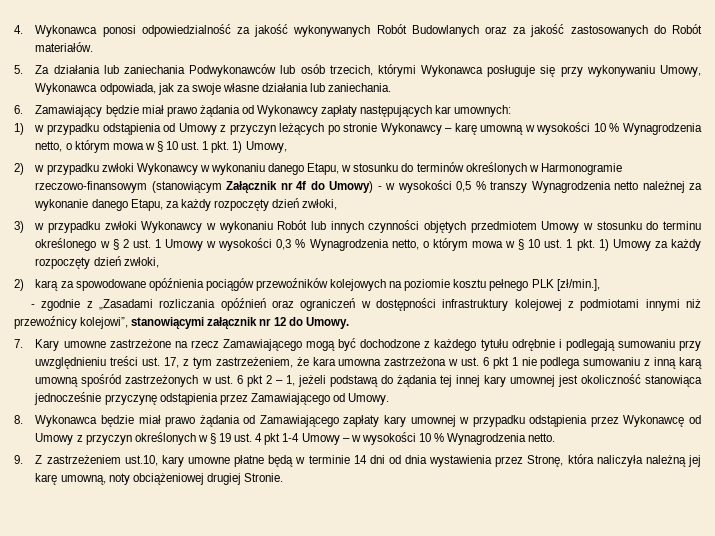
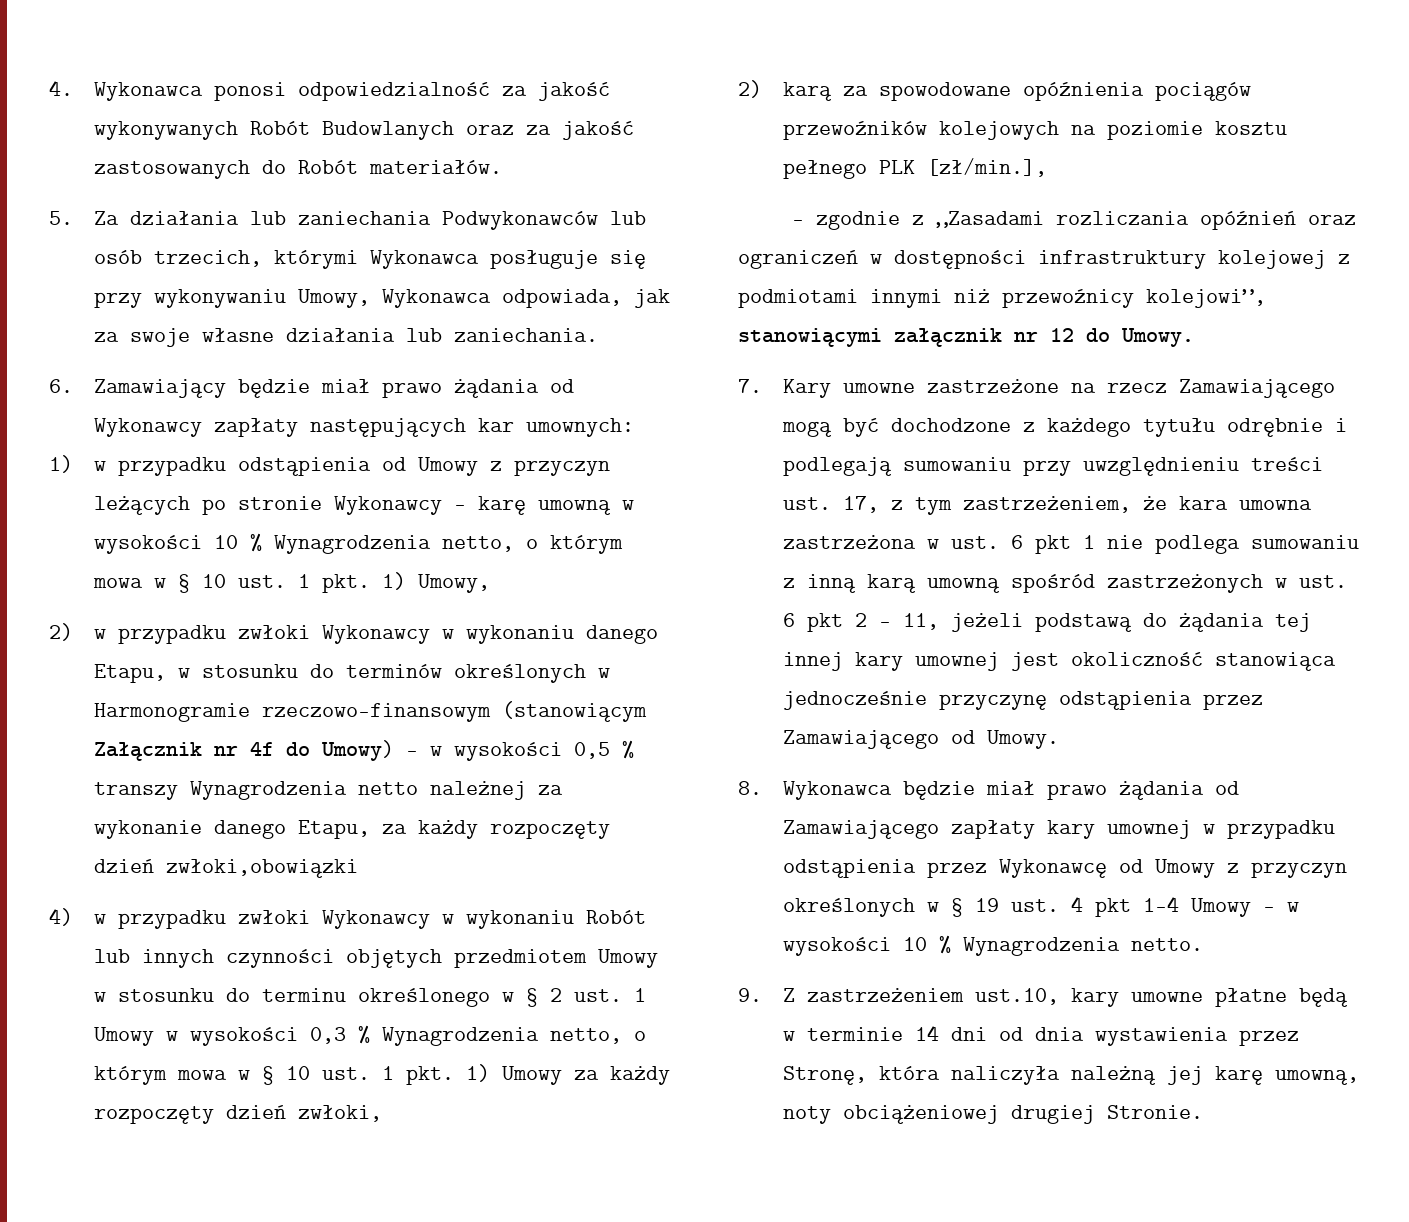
[302,199,338,210] [14,221,24,233] zwłoki, // 3) -> [165,859,358,878] [49,908,73,926] zwłoki,obowiązki // 4)
[285,375,295,386] 1, -> [902,613,939,630] 11,

